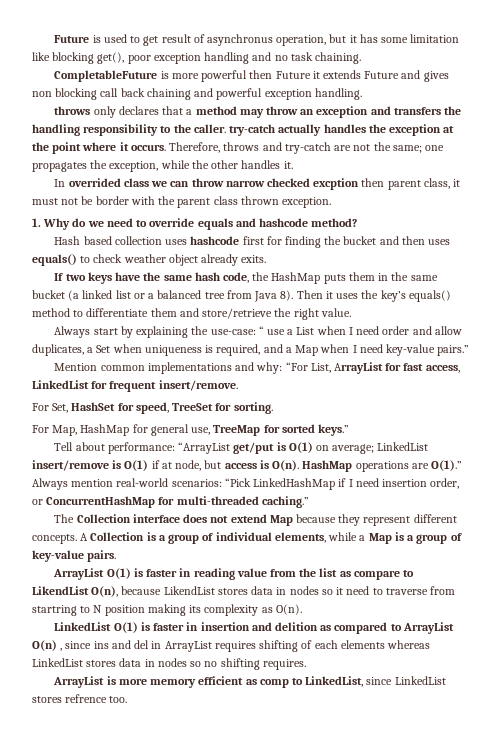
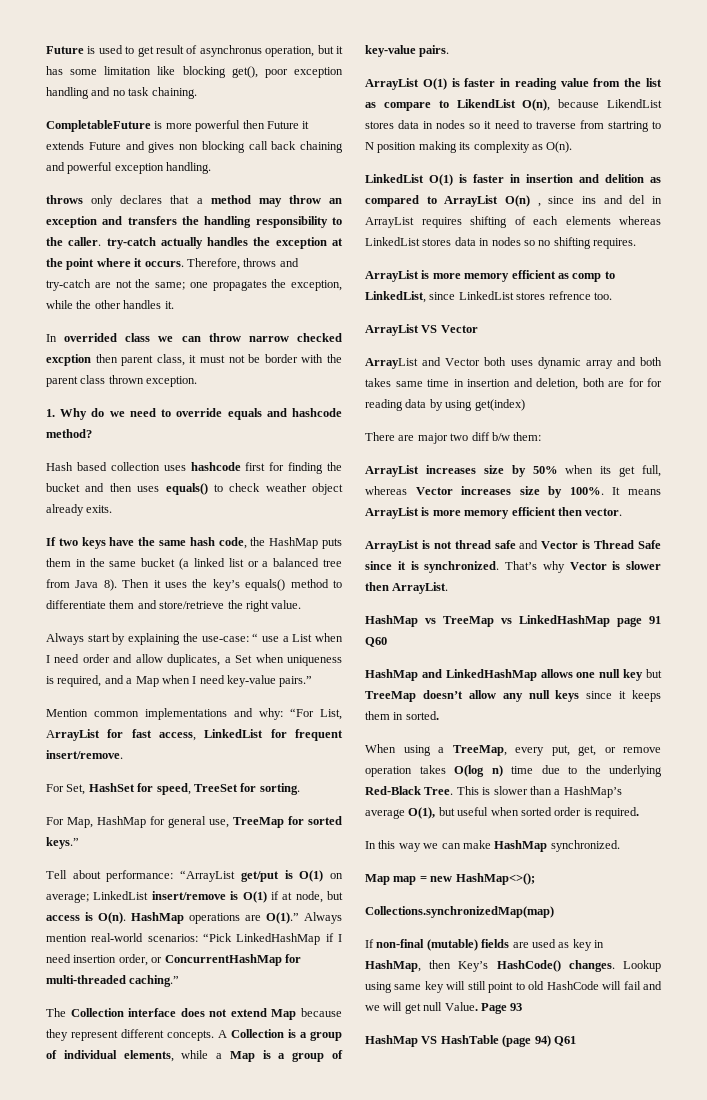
(128, 699) none -> [365,324,478,336] [365,357,662,369] [365,378,662,390] [365,399,525,411] [365,432,542,444] [365,465,661,477] [365,486,661,498] [365,507,623,519] [365,540,661,552] [365,561,661,573] [365,582,449,594] [365,615,661,627] [365,637,387,647] [365,669,662,681] [365,690,661,702] [365,711,439,720] [365,744,661,756] [365,765,662,777] [365,786,622,798] [365,807,639,819] [365,840,620,852] [365,873,535,885] [365,906,554,918] [365,939,604,951] [365,960,661,972] [365,981,662,993] [365,1002,523,1014] [365,1035,576,1047] // ArrayList VS Vector // ArrayList and Vector both uses dynamic array and both takes same time in insertion and deletion, both are for for reading data by using get(index) // There are major two diff b/w them: // ArrayList increases size by 50% when its get full, whereas Vector increases size by 100%. It means ArrayList is more memory efficient then vector. // ArrayList is not thread safe and Vector is Thread Safe since it is synchronized. That’s why Vector is slower then ArrayList. // HashMap vs TreeMap vs LinkedHashMap page 91 Q60 // HashMap and LinkedHashMap allows one null key but TreeMap doesn’t allow any null keys since it keeps them in sorted. // When using a TreeMap, every put, get, or remove operation takes O(log n) time due to the underlying Red-Black Tree. This is slower than a HashMap’s average O(1), but useful when sorted order is required. // In this way we can make HashMap synchronized. // Map map = new HashMap<>(); // Collections.synchronizedMap(map) // If non-final (mutable) fields are used as key in HashMap, then Key’s HashCode() changes. Lookup using same key will still point to old HashCode will fail and we will get null Value. Page 93 // HashMap VS HashTable (page 94) Q61

